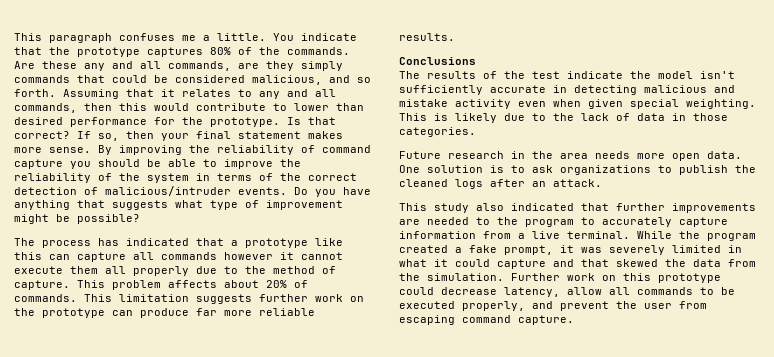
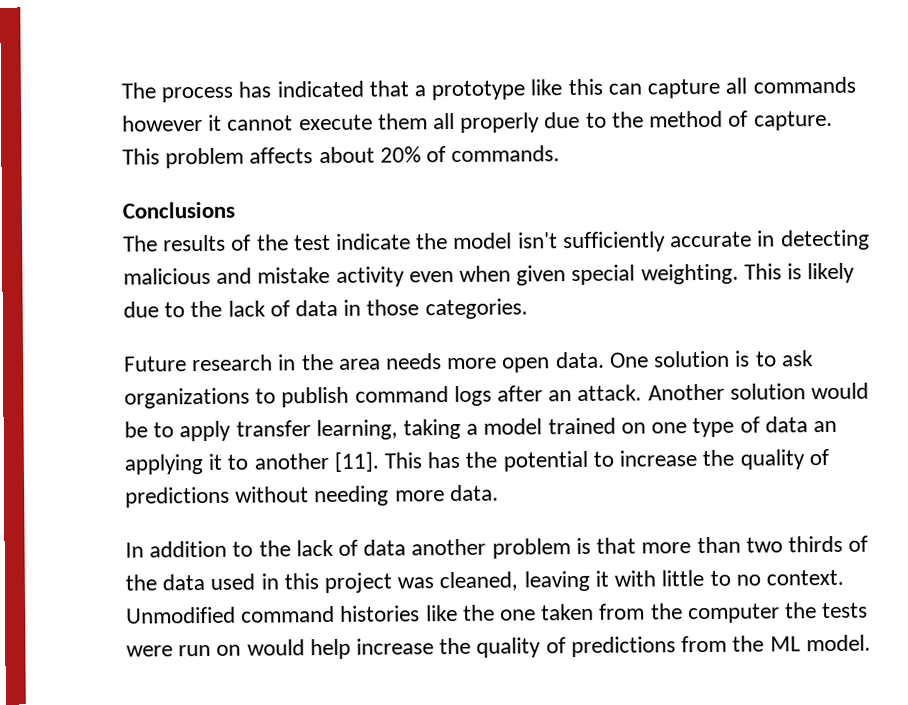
[14,33,357,43] [14,47,350,57] [14,61,343,71] [14,75,371,85] [14,89,336,99] [14,103,364,113] [14,117,336,127] [14,131,343,141] [14,145,371,155] [14,159,301,169] [14,173,357,183] [14,186,371,197] [14,200,343,210] [14,214,140,224] This paragraph confuses me a little. You indicate that the prototype captures 80% of the commands. Are these any and all commands, are they simply commands that could be considered malicious, and so forth. Assuming that it relates to any and all commands, then this would contribute to lower than desired performance for the prototype. Is that correct? If so, then your final statement makes more sense. By improving the reliability of command capture you should be able to improve the reliability of the system in terms of the correct detection of malicious/intruder events. Do you have anything that suggests what type of improvement might be possible? // -> (121, 90) none
[84,294,364,304] [14,308,315,318] [399,33,455,41] This limitation suggests further work on the prototype can produce far more reliable results. -> (561, 154) none
[735,165,756,173] [399,179,448,187] the cleaned -> [354,386,449,403] command
[399,203,756,213] [399,217,728,227] [399,231,756,241] [399,245,742,255] [399,259,756,269] [399,273,721,283] [399,287,735,297] [399,301,707,311] [399,315,574,325] // This study also indicated that further improvements are needed to the program to accurately capture information from a live terminal. While the program created a fake prompt, it was severely limited in what it could capture and that skewed the data from the simulation. Further work on this prototype could decrease latency, allow all commands to be executed properly, and prevent the user from escaping command capture. -> [647,382,870,401] [124,416,837,442] [124,448,829,475] [125,484,499,508] [125,535,869,559] [125,569,844,594] [126,602,869,624] [126,634,871,660] Another solution would be to apply transfer learning, taking a model trained on one type of data an applying it to another [11]. This has the potential to increase the quality of predictions without needing more data. // In addition to the lack of data another problem is that more than two thirds of the data used in this project was cleaned, leaving it with little to no context. Unmodified command histories like the one taken from the computer the tests were run on would help increase the quality of predictions from the ML model.

